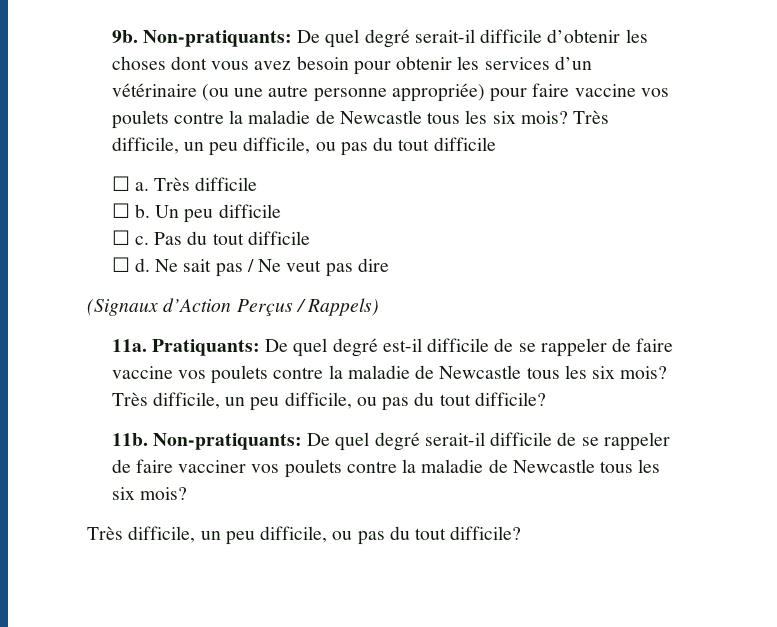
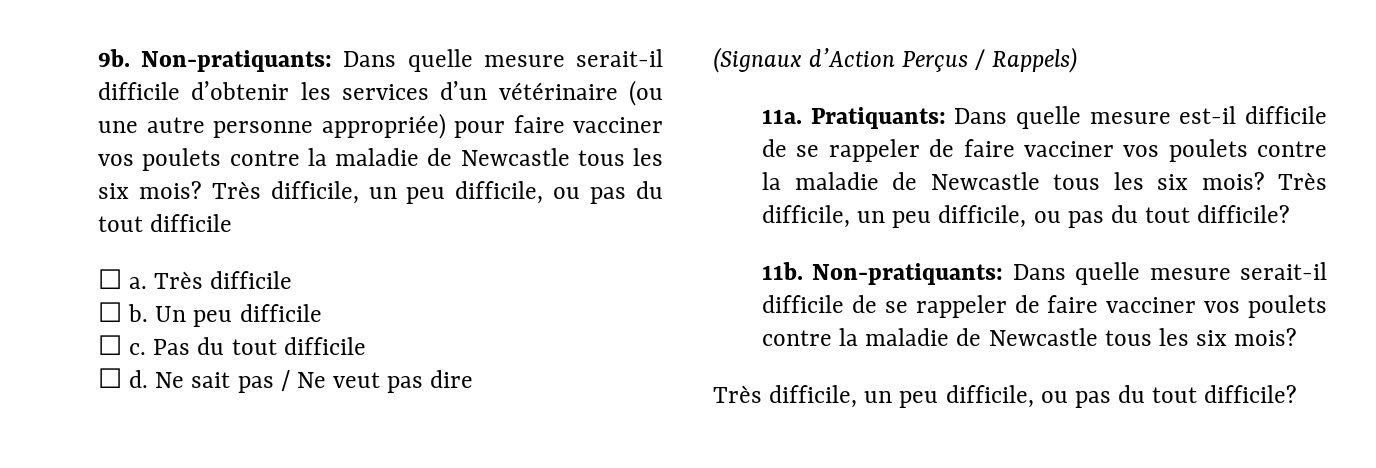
[297,29,410,48] De quel degré -> [343,49,565,72] Dans quelle mesure
[111,56,480,75] choses dont vous avez besoin pour obtenir les -> (331, 91) none
[574,84,636,97] vaccine -> [573,117,663,133] vacciner
[265,338,378,357] De quel degré -> [954,106,1171,129] Dans quelle mesure
[111,366,173,379] vaccine -> [1023,141,1114,157] vacciner
[307,432,420,451] De quel degré -> [1012,262,1231,285] Dans quelle mesure

